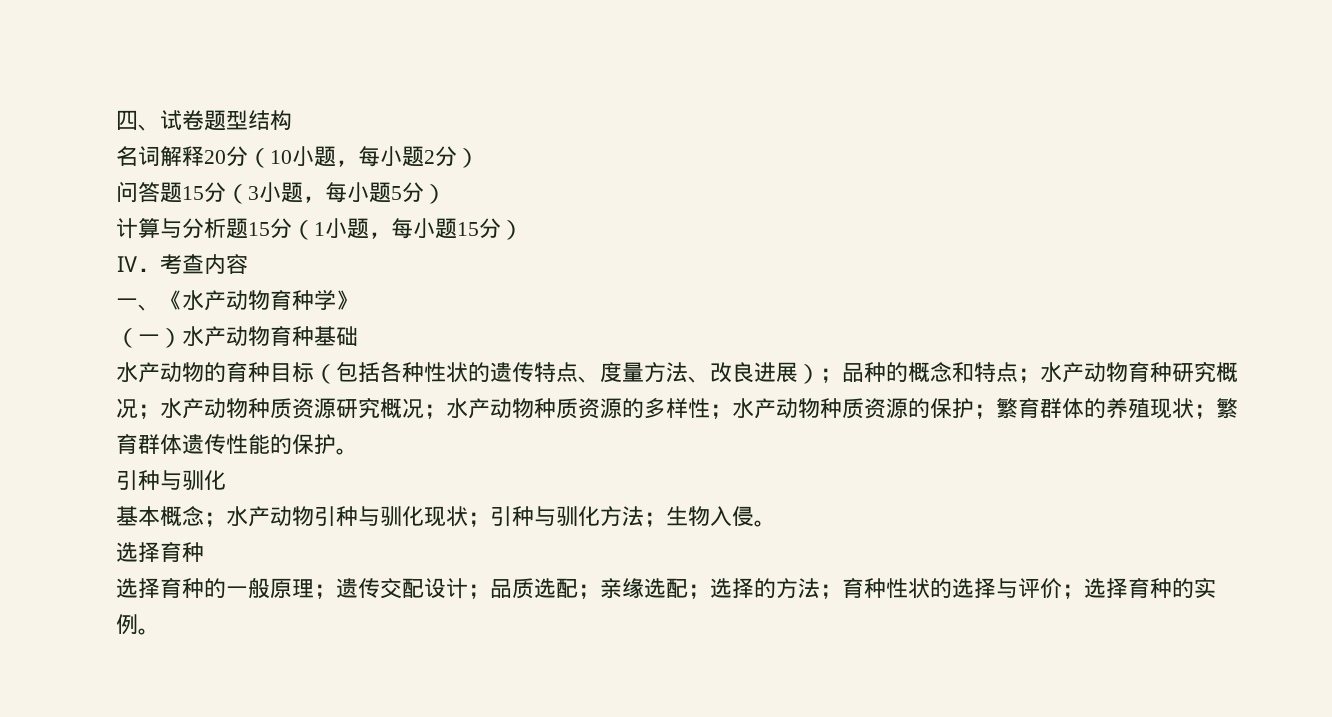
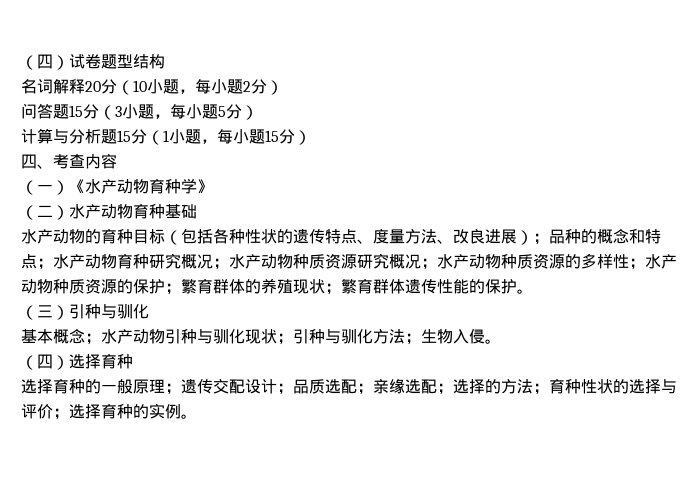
[116,110,160,131] 四、 -> [21,54,69,70] （四）
[116,256,160,272] Ⅳ． -> [21,154,53,169] 四、
[116,298,160,311] 一、 -> [21,180,69,195] （一）
[138,334,160,344] 一 -> [37,205,53,217] 二
(358, 451) none -> [21,305,69,320] （三）
(776, 523) none -> [21,354,69,370] （四）

